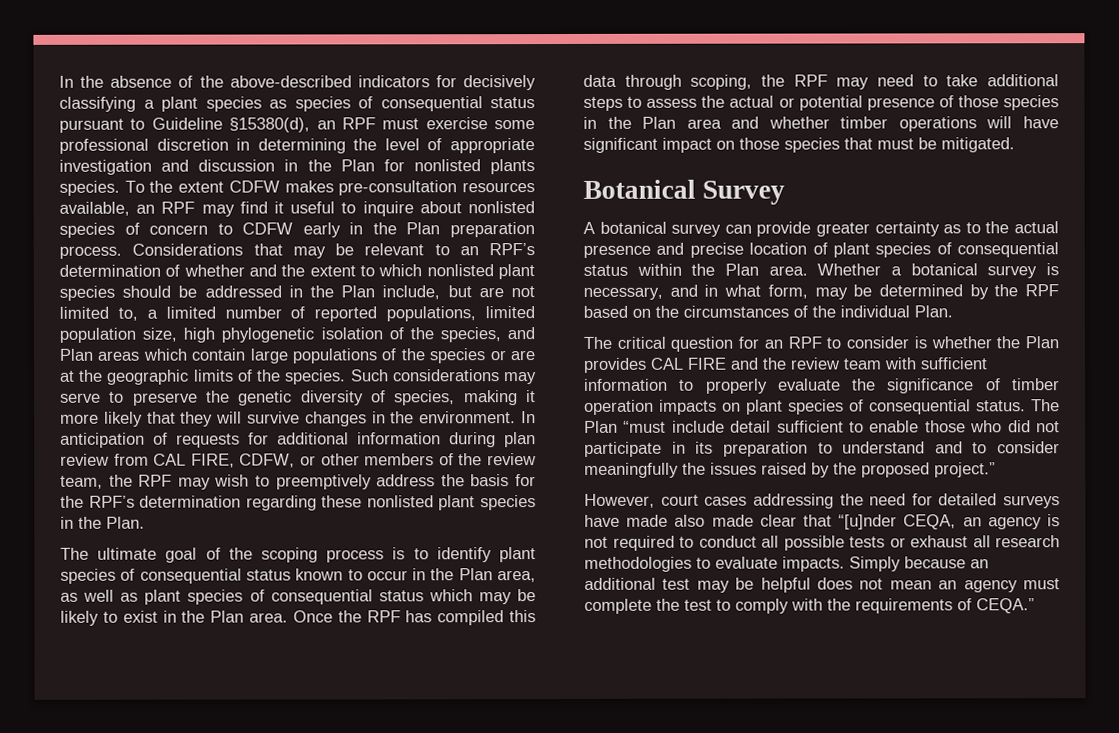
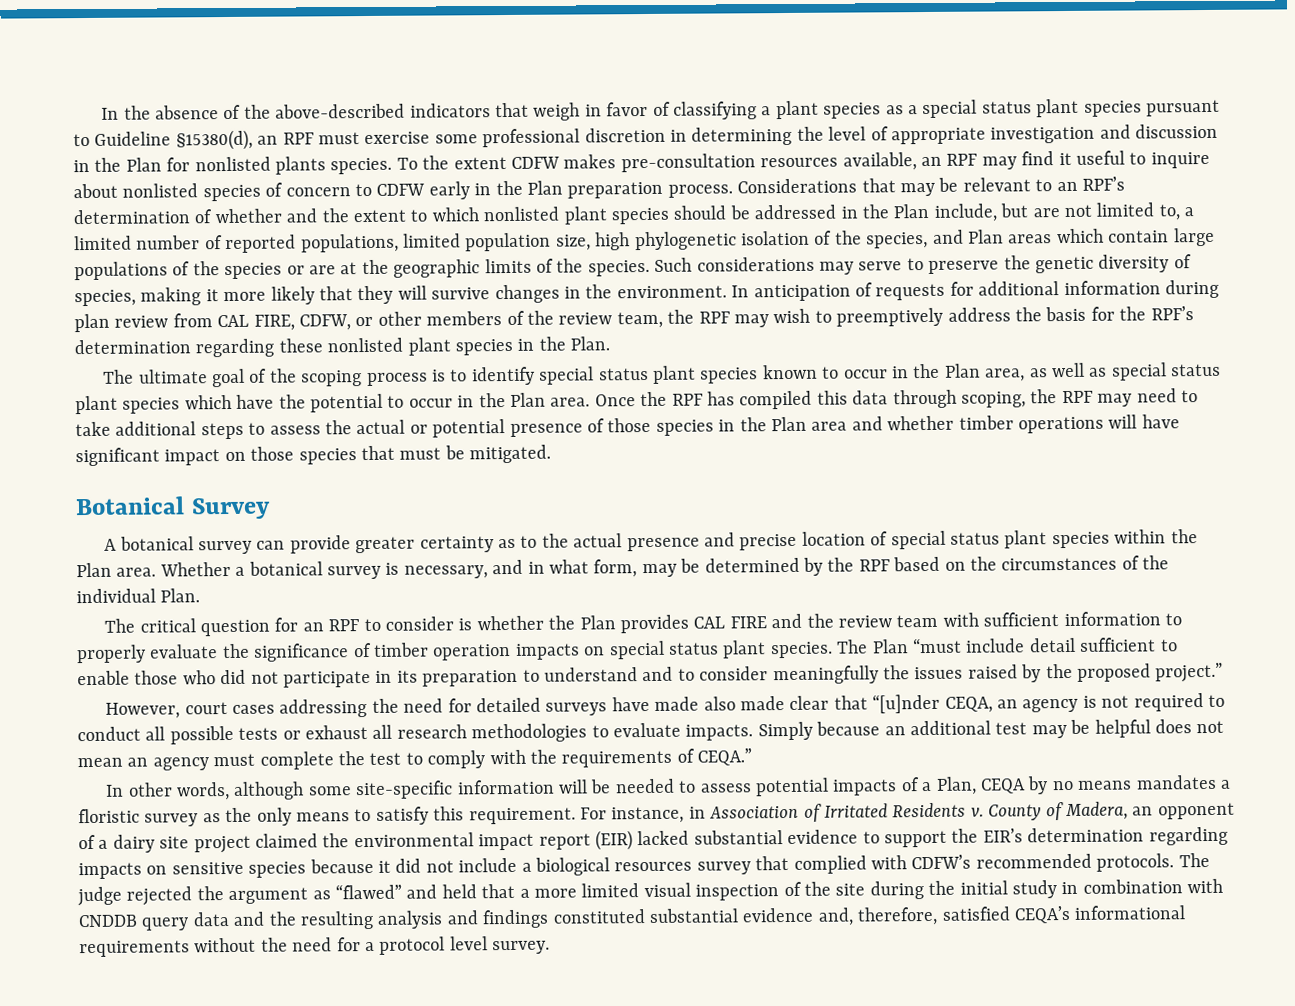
[435,75,536,91] for decisively -> [495,101,671,121] that weigh in favor of
[294,96,535,112] species of consequential status -> [908,98,1142,119] a special status plant species
[498,547,536,563] [60,568,291,584] plant species of consequential status -> [539,365,759,385] special status plant species
[144,589,536,605] [60,610,158,626] plant species of consequential status which may be likely to exist -> [1111,362,1222,381] [75,393,453,415] special status plant species which have the potential to occur
[832,242,1059,258] [583,264,628,276] plant species of consequential status -> [890,530,1110,550] special status plant species
[746,399,1026,415] plant species of consequential status. -> [608,640,833,660] special status plant species.
(1035, 606) none -> [106,774,1232,801] [78,801,1235,827] [78,826,1228,854] [78,852,1210,880] [77,878,1224,907] [78,905,1186,931] [79,936,551,958] // In other words, although some site-specific information will be needed to assess potential impacts of a Plan, CEQA by no means mandates a floristic survey as the only means to satisfy this requirement. For instance, in Association of Irritated Residents v. County of Madera, an opponent of a dairy site project claimed the environmental impact report (EIR) lacked substantial evidence to support the EIR’s determination regarding impacts on sensitive species because it did not include a biological resources survey that complied with CDFW’s recommended protocols. The judge rejected the argument as “flawed” and held that a more limited visual inspection of the site during the initial study in combination with CNDDB query data and the resulting analysis and findings constituted substantial evidence and, therefore, satisfied CEQA’s informational requirements without the need for a protocol level survey.

